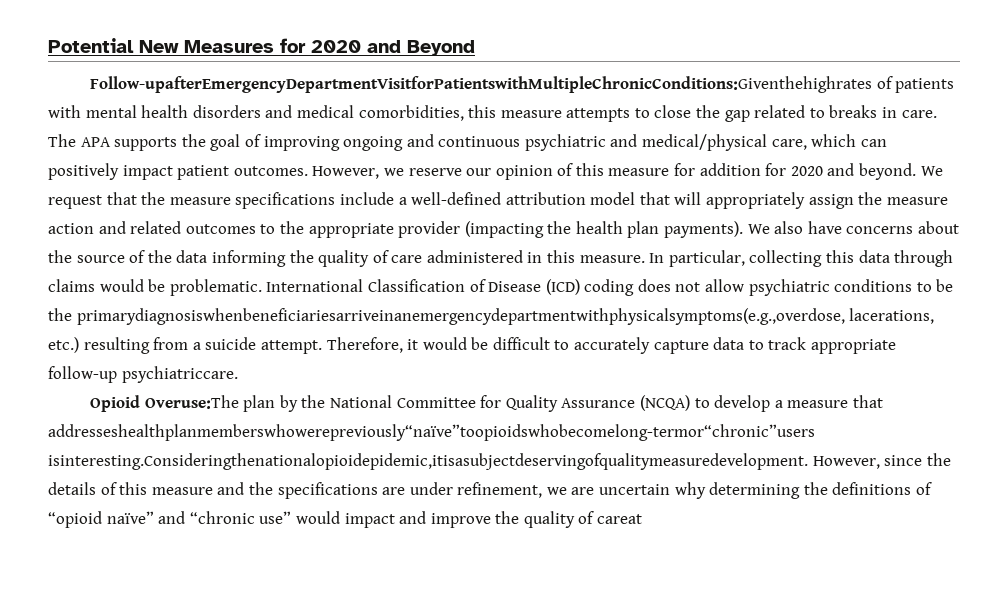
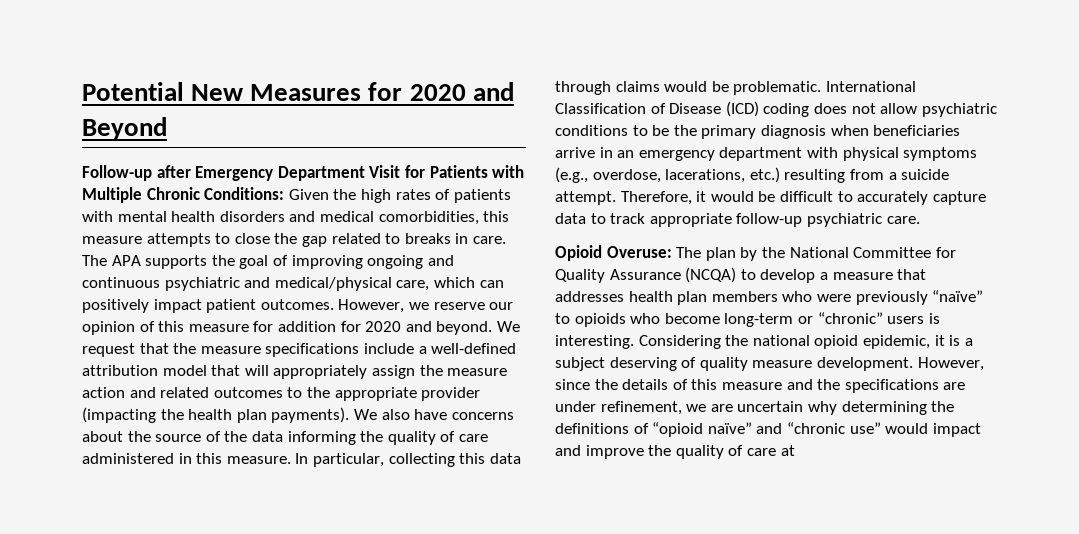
[90,76,873,93] Follow-upafterEmergencyDepartmentVisitforPatientswithMultipleChronicConditions:Giventhehighrates -> [82,165,525,181] [82,187,431,203] Follow-up after Emergency Department Visit for Patients with Multiple Chronic Conditions: Given the high rates
[76,308,845,325] primarydiagnosiswhenbeneficiariesarriveinanemergencydepartmentwithphysicalsymptoms(e.g.,overdose, -> [701,125,961,139] [555,147,978,161] [555,167,661,183] primary diagnosis when beneficiaries arrive in an emergency department with physical symptoms (e.g., overdose,
[121,366,238,383] psychiatriccare. -> [806,213,920,227] psychiatric care.
[144,395,239,409] Overuse:The -> [606,246,702,258] Overuse: The
[48,424,815,441] [48,453,808,470] addresseshealthplanmemberswhowerepreviously“naïve”toopioidswhobecomelong-termor“chronic”users isinteresting.Consideringthenationalopioidepidemic,itisasubjectdeservingofqualitymeasuredevelopment. -> [555,290,984,305] [555,312,940,327] [555,335,973,349] [555,357,913,371] addresses health plan members who were previously “naïve” to opioids who become long-term or “chronic” users is interesting. Considering the national opioid epidemic, it is a subject deserving of quality measure development.
[597,514,643,524] careat -> [746,445,795,456] care at

